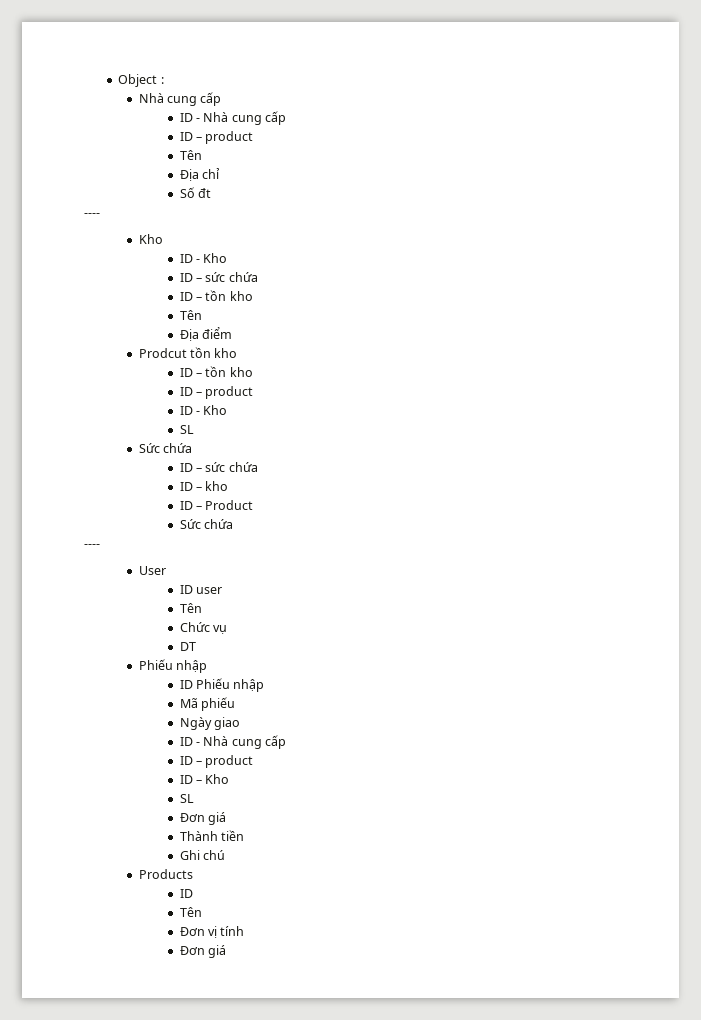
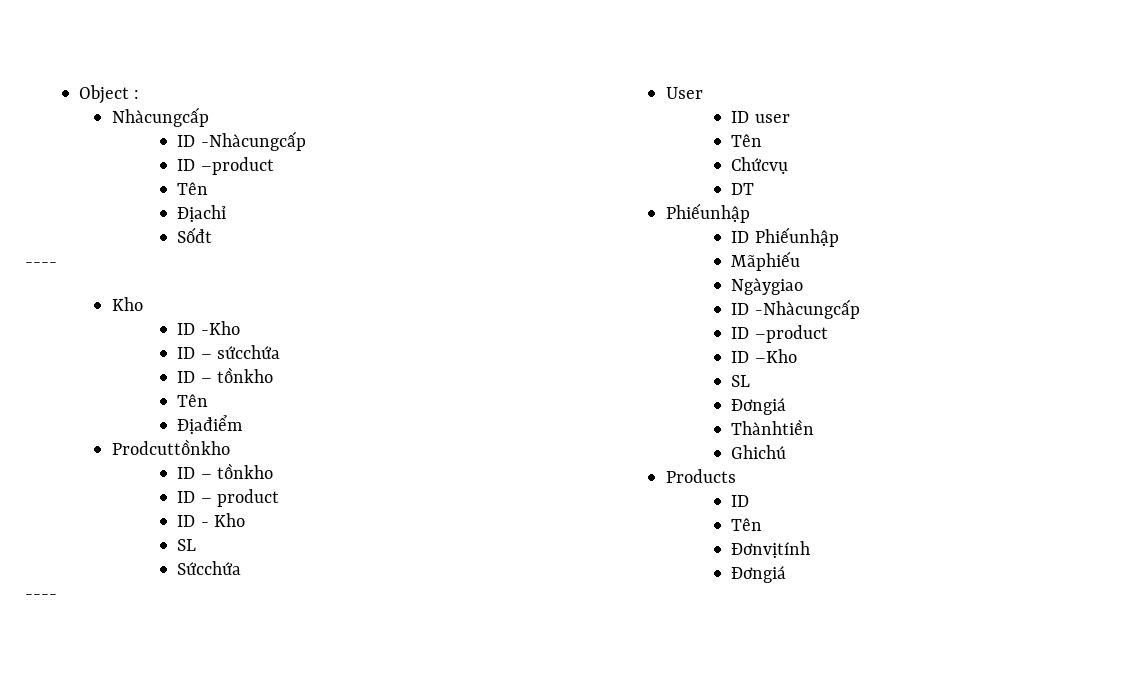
[138,92,222,106] [179,111,287,125] [179,131,254,144] [179,150,202,160] [179,168,220,181] [179,187,211,198] Nhà cung cấp // ID - Nhà cung cấp // ID – product // Tên // Địa chỉ // Số đt -> [111,107,209,127] [177,131,306,151] [177,157,274,175] [177,182,209,195] [177,205,227,222] [177,227,213,243] Nhàcungcấp // ID -Nhàcungcấp // ID –product // Tên // Địachỉ // Sốđt
[195,253,228,263] [179,272,258,282] [179,290,253,301] [179,310,202,320] [179,327,232,341] [138,347,238,358] [179,366,253,377] [179,386,254,399] [179,405,228,415] [179,425,194,434] [138,443,193,453] [179,462,258,472] [179,481,229,491] [179,500,254,510] [179,519,233,529] - Kho // ID – sức chứa // ID – tồn kho // Tên // Địa điểm // Prodcut tồn kho // ID – tồn kho // ID – product // ID - Kho // SL // Sức chứa // ID – sức chứa // ID – kho // ID – Product // Sức chứa -> [200,321,240,335] [177,345,280,359] [177,367,273,383] [177,394,209,407] [177,415,244,434] [111,439,230,455] [177,463,273,479] [177,489,279,507] [177,513,245,527] [177,539,197,551] [177,561,242,575] -Kho // ID – sứcchứa // ID – tồnkho // Tên // Địađiểm // Prodcuttồnkho // ID – tồnkho // ID – product // ID - Kho // SL // Sứcchứa
[179,622,227,634] Chức vụ -> [731,157,789,174] Chứcvụ
[138,659,208,673] [179,678,265,692] [179,697,235,711] [179,717,240,730] [179,735,287,749] [179,755,254,768] [179,774,230,784] [179,794,194,803] [179,812,226,825] [179,830,244,841] [179,850,225,860] [138,869,193,879] [179,889,193,898] [179,907,202,917] [179,926,245,938] [179,945,226,958] Phiếu nhập // ID Phiếu nhập // Mã phiếu // Ngày giao // ID - Nhà cung cấp // ID – product // ID – Kho // SL // Đơn giá // Thành tiền // Ghi chú // Products // ID // Tên // Đơn vị tính // Đơn giá -> [665,203,750,223] [731,227,839,247] [731,251,801,271] [731,278,804,295] [731,299,860,319] [731,325,828,343] [731,349,797,363] [731,375,751,387] [731,398,787,415] [731,419,815,435] [731,445,787,459] [665,469,736,483] [731,495,750,507] [731,518,763,531] [731,541,811,558] [731,566,787,583] Phiếunhập // ID Phiếunhập // Mãphiếu // Ngàygiao // ID -Nhàcungcấp // ID –product // ID –Kho // SL // Đơngiá // Thànhtiền // Ghichú // Products // ID // Tên // Đơnvịtính // Đơngiá

